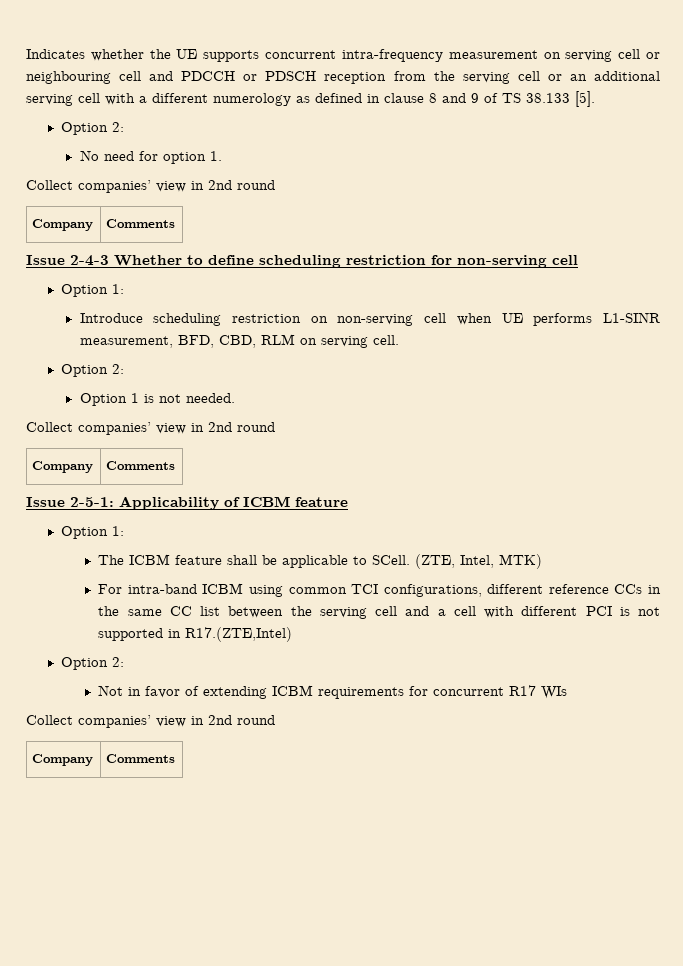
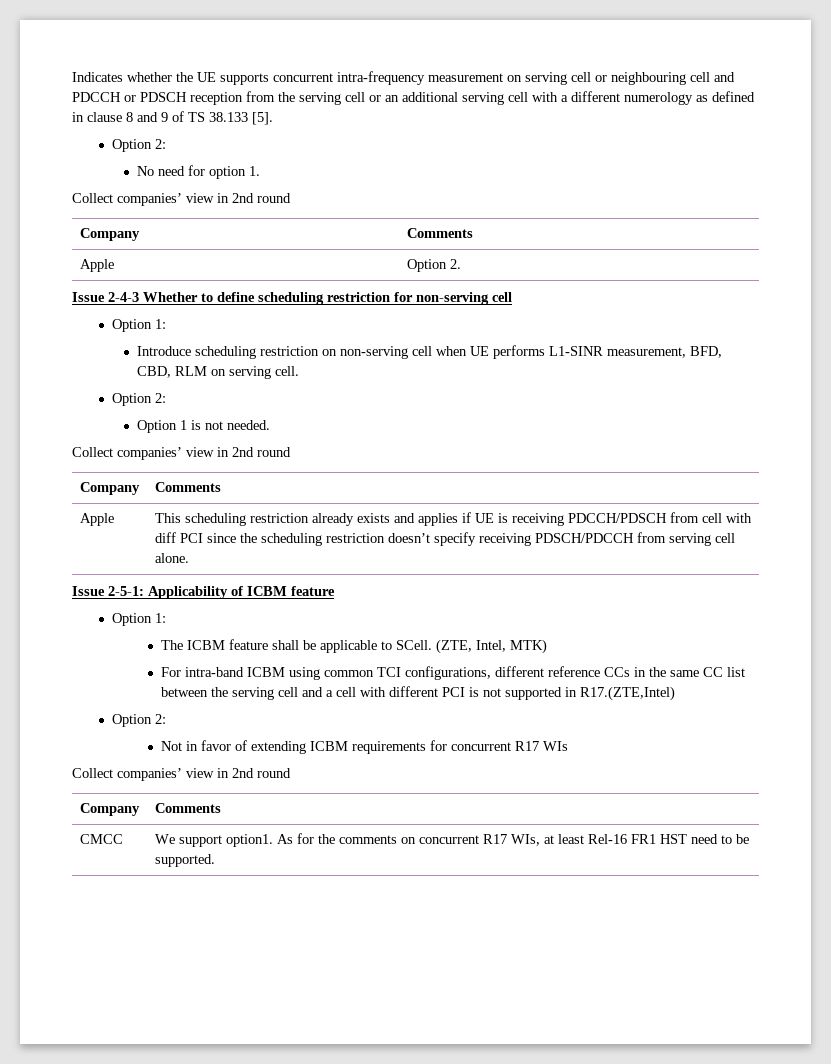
(176, 223) none -> [79,259,114,272] [406,259,461,272] // Apple | Option 2.
(176, 465) none -> [79,513,114,526] [154,512,752,526] [154,532,735,546] [154,553,189,563] // Apple | This scheduling restriction already exists and applies if UE is receiving PDCCH/PDSCH from cell with diff PCI since the scheduling restriction doesn’t specify receiving PDSCH/PDCCH from serving cell alone.
(176, 758) none -> [79,834,123,844] [154,833,749,847] [154,854,215,867] // CMCC | We support option1. As for the comments on concurrent R17 WIs, at least Rel-16 FR1 HST need to be supported.

